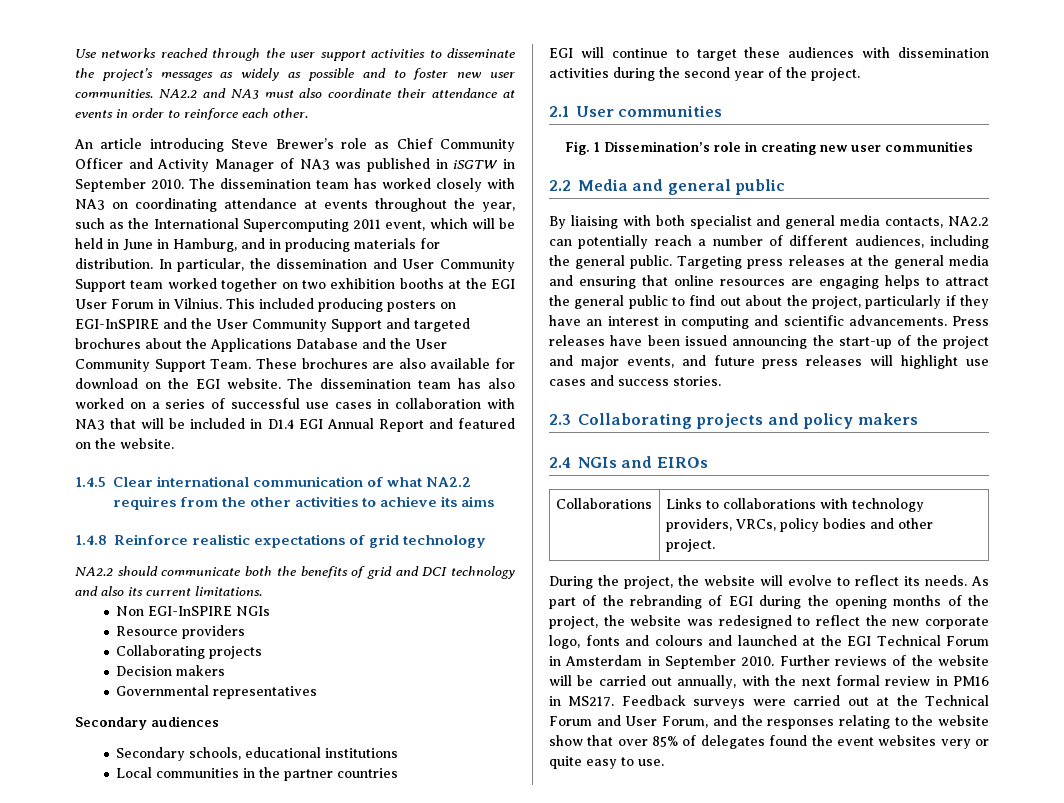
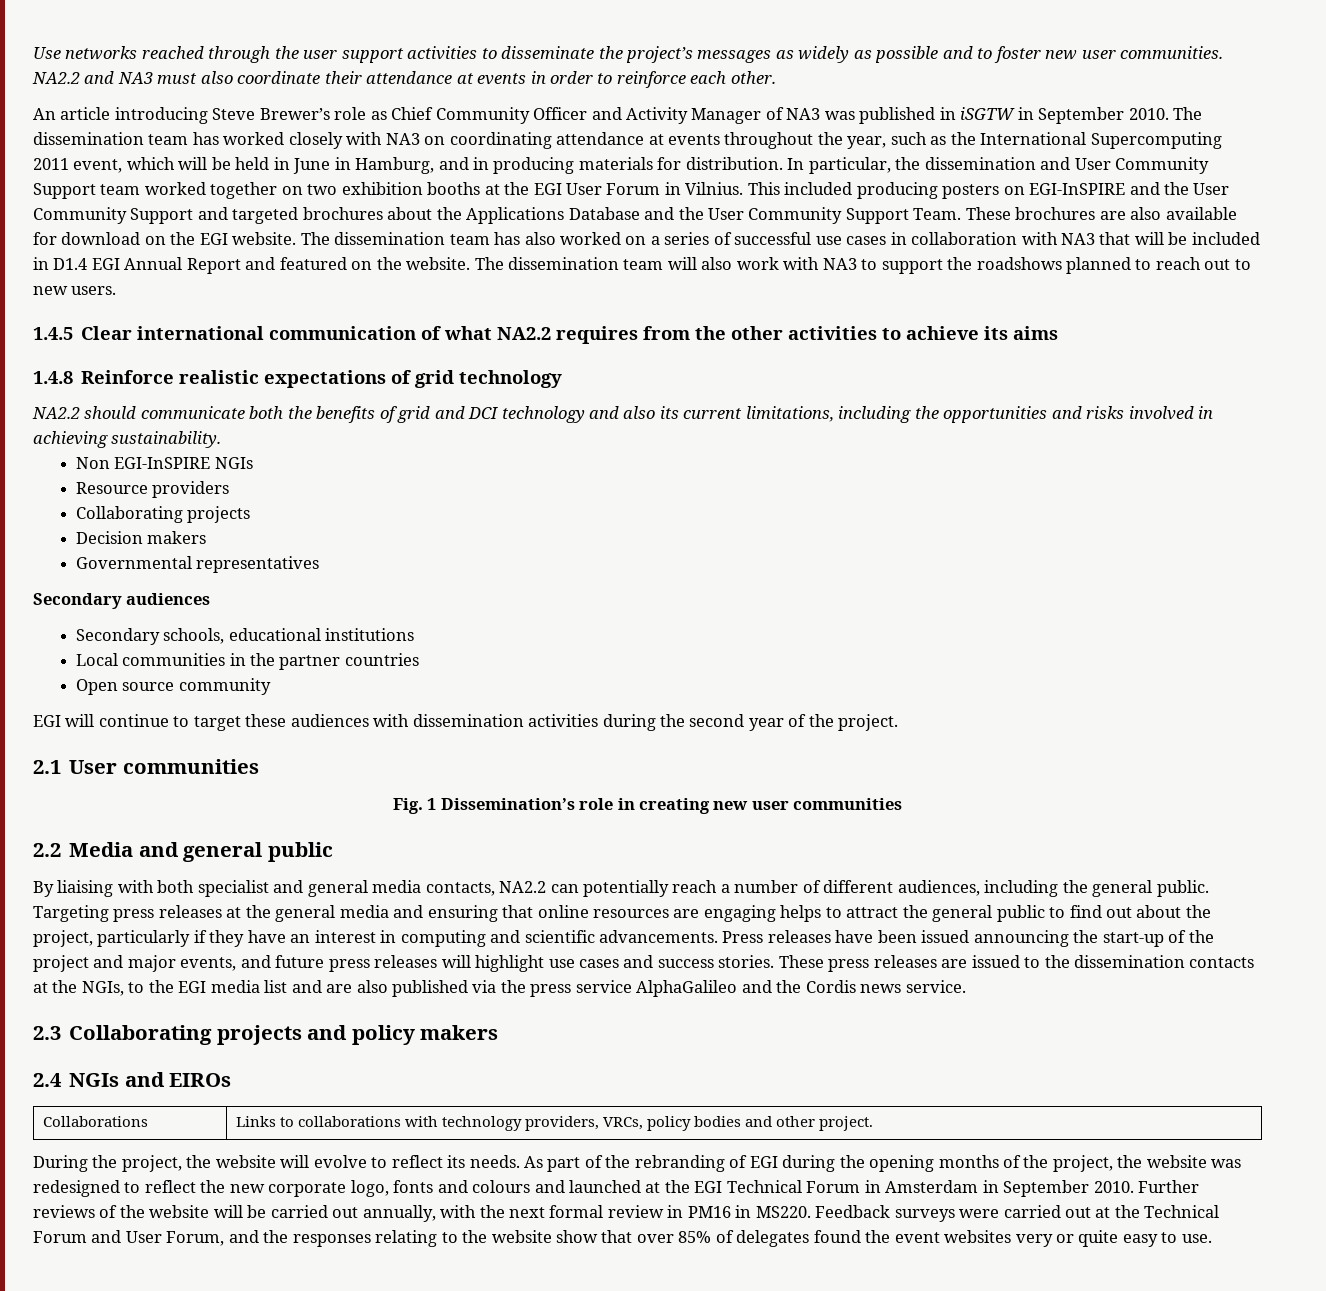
(174, 443) none -> [474,257,1251,274] [33,286,117,295] The dissemination team will also work with NA3 to support the roadshows planned to reach out to new users.
[195,586,262,596] limitations. -> [745,406,1214,423] [33,431,222,448] limitations, including the opportunities and risks involved in achieving sustainability.
(399, 773) none -> [75,678,271,695] // Open source community
(721, 381) none -> [778,955,1255,972] [33,980,966,997] These press releases are issued to the dissemination contacts at the NGIs, to the EGI media list and are also published via the press service AlphaGalileo and the Cordis news service.
[568,696,615,707] MS217. -> [755,1206,811,1218] MS220.

